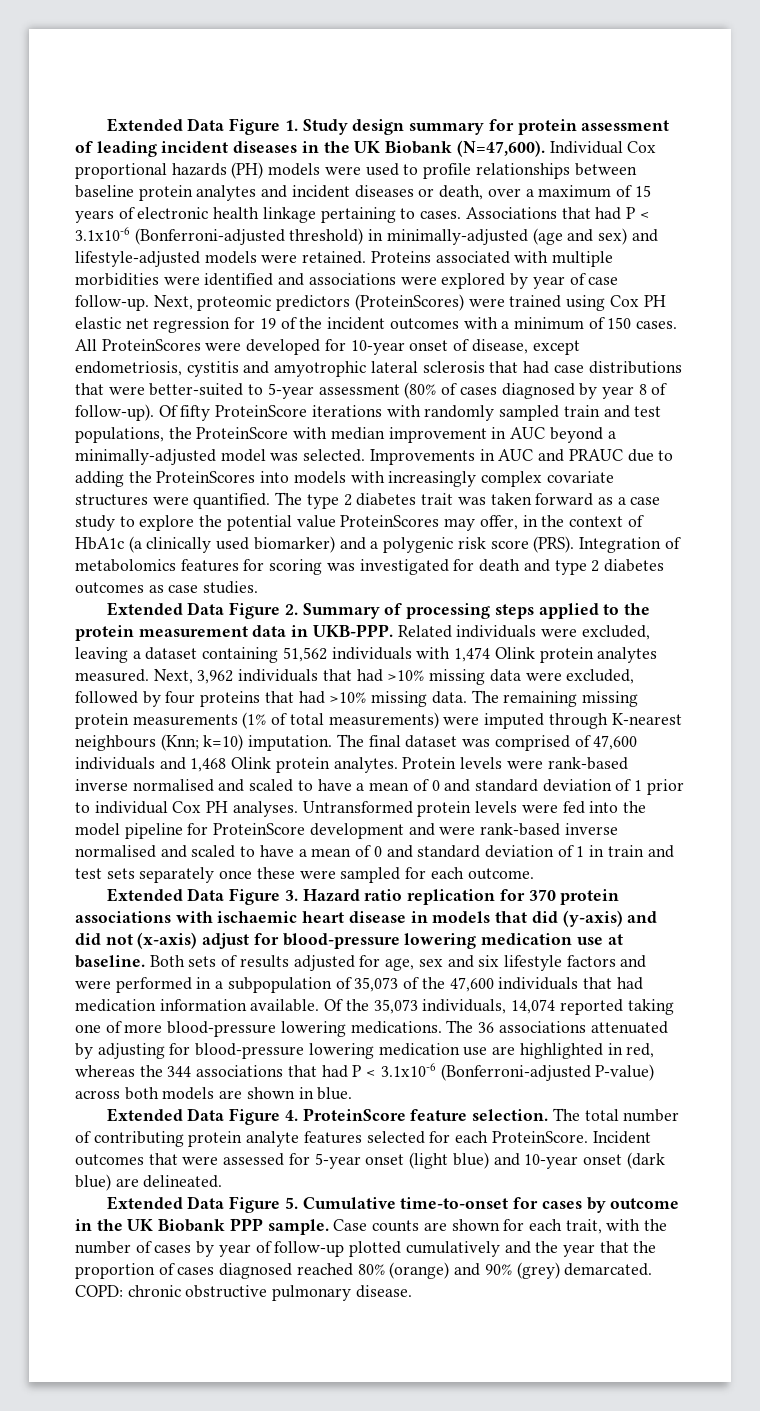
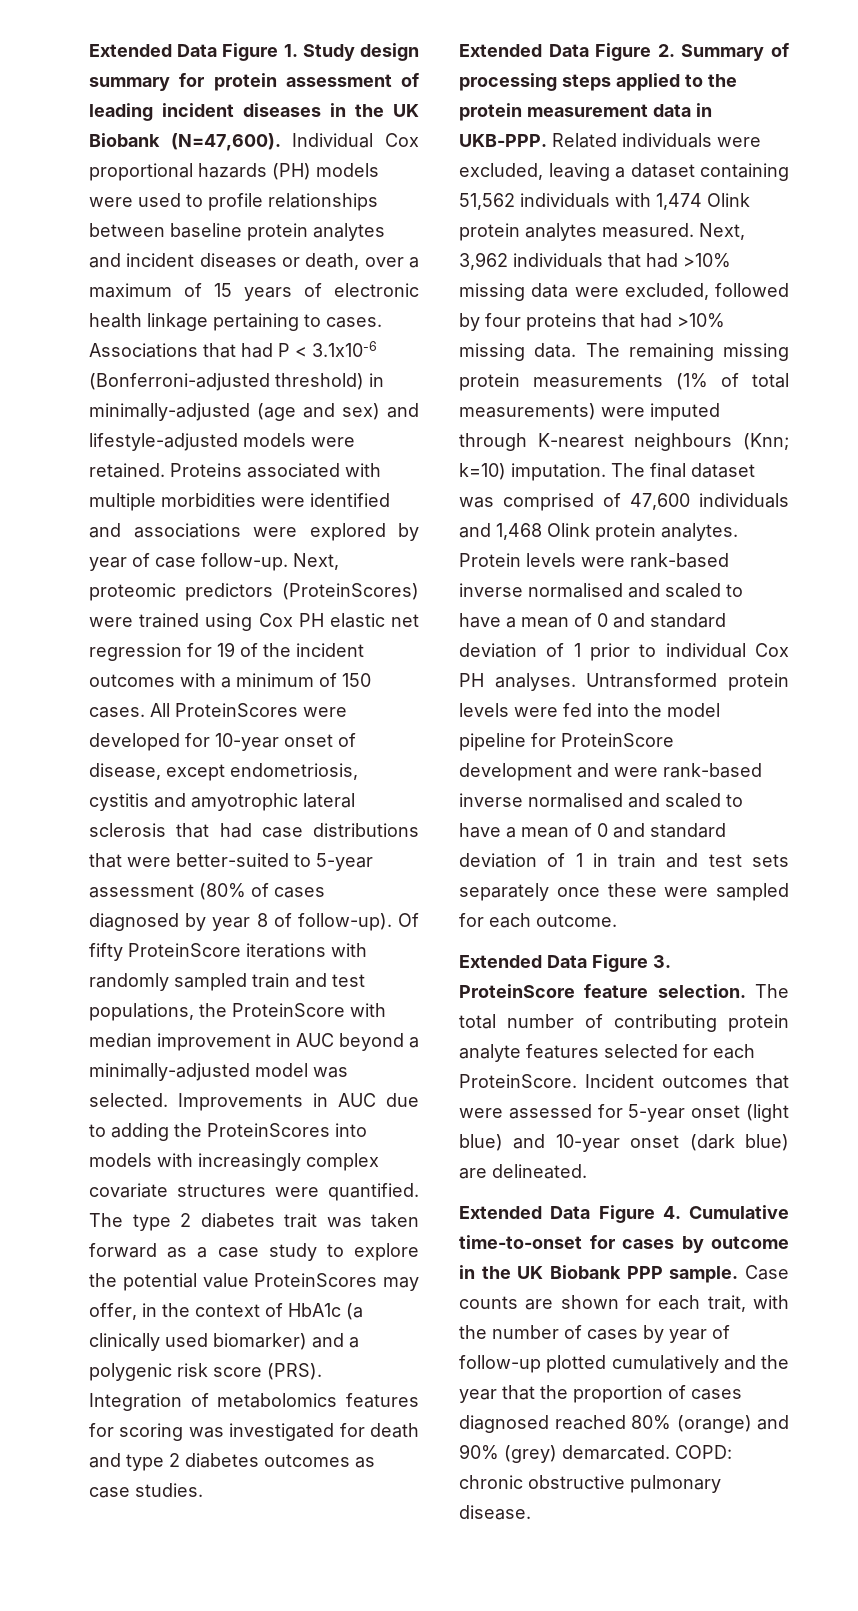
[538,449,623,462] and PRAUC -> (376, 1100) none
[302,889,620,905] [75,910,658,927] [75,932,623,949] [75,955,647,971] [75,977,643,993] [75,999,674,1015] [75,1020,668,1037] [75,1043,655,1059] [75,1063,655,1081] [75,1087,353,1100] [106,1108,298,1125] Hazard ratio replication for 370 protein associations with ischaemic heart disease in models that did (y-axis) and did not (x-axis) adjust for blood-pressure lowering medication use at baseline. Both sets of results adjusted for age, sex and six lifestyle factors and were performed in a subpopulation of 35,073 of the 47,600 individuals that had medication information available. Of the 35,073 individuals, 14,074 reported taking one of more blood-pressure lowering medications. The 36 associations attenuated by adjusting for blood-pressure lowering medication use are highlighted in red, whereas the 344 associations that had P < 3.1x10-6 (Bonferroni-adjusted P-value) across both models are shown in blue. // Extended Data Figure 4. -> (671, 961) none
[284,1197,298,1209] 5. -> [662,1206,681,1219] 4.

